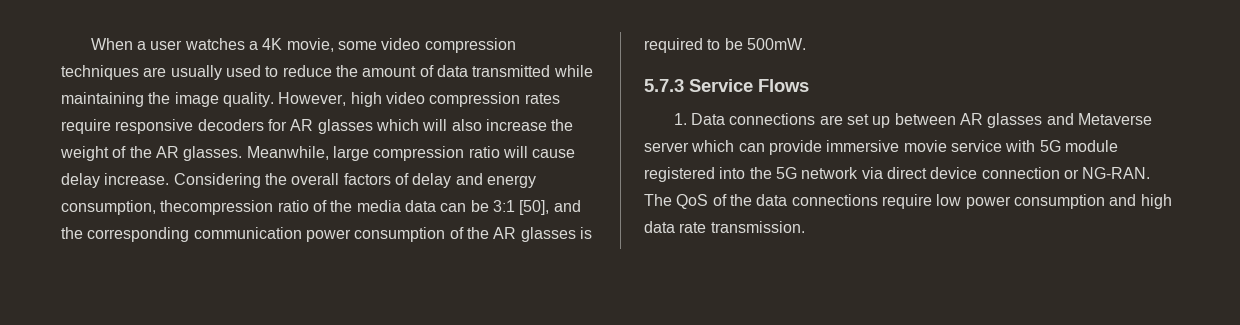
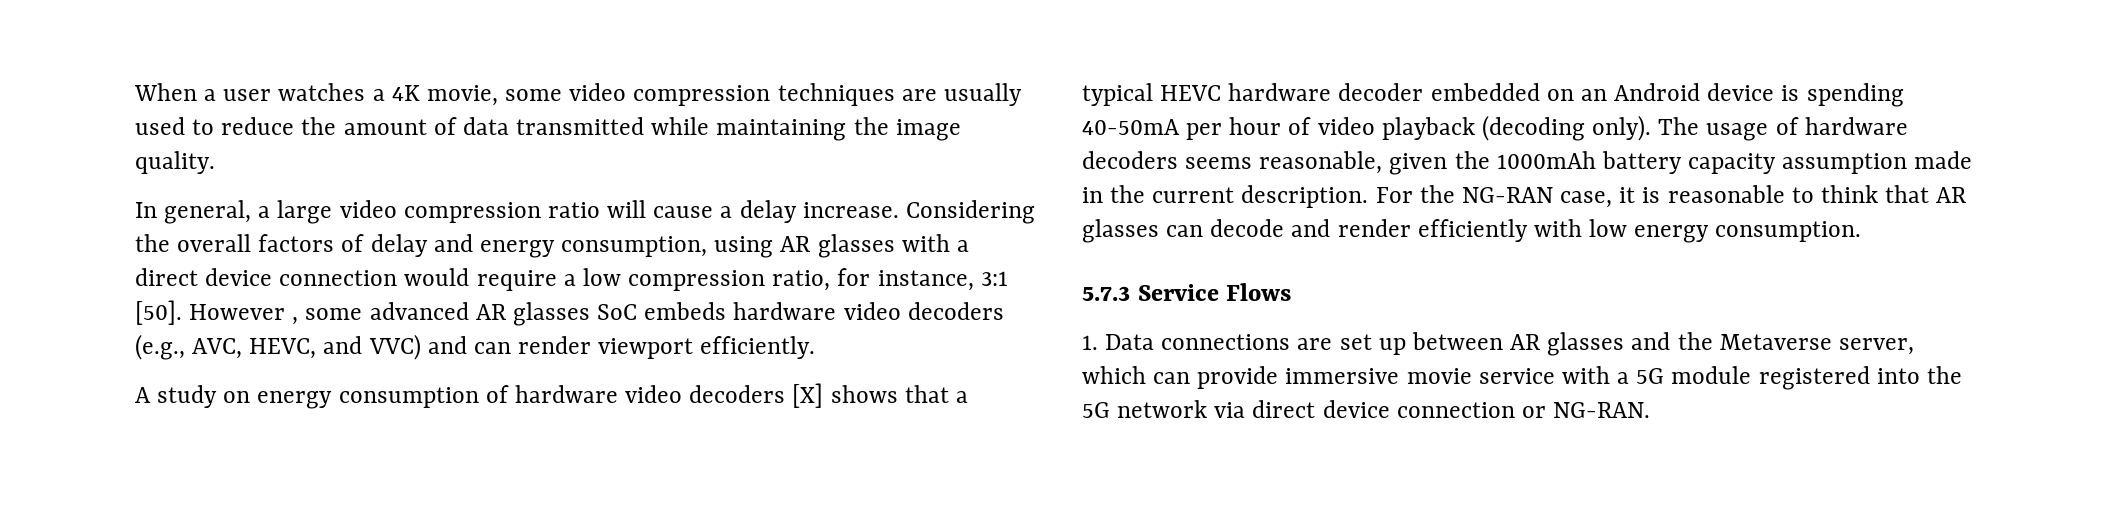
[278,92,560,107] [61,119,574,134] [60,146,369,161] However, high video compression rates require responsive decoders for AR glasses which will also increase the weight of the AR glasses. Meanwhile, large -> [135,200,397,224] // In general, a large video
(576, 153) none -> [720,206,733,218] a
[160,200,581,215] [61,227,592,242] [644,38,806,53] thecompression ratio of the media data can be 3:1 [50], and the corresponding communication power consumption of the AR glasses is required to be 500mW. -> [714,234,969,258] [135,268,1008,291] [135,300,1004,326] [135,334,816,360] [135,383,968,409] [1082,83,1904,107] [1082,115,1908,141] [1082,151,1973,175] [1082,185,1967,208] [1082,219,1862,243] using AR glasses with a direct device connection would require a low compression ratio, for instance, 3:1 [50]. However , some advanced AR glasses SoC embeds hardware video decoders (e.g., AVC, HEVC, and VVC) and can render viewport efficiently. // A study on energy consumption of hardware video decoders [X] shows that a typical HEVC hardware decoder embedded on an Android device is spending 40-50mA per hour of video playback (decoding only). The usage of hardware decoders seems reasonable, given the 1000mAh battery capacity assumption made in the current description. For the NG-RAN case, it is reasonable to think that AR glasses can decode and render efficiently with low energy consumption.
[1078,113,1153,125] [644,142,689,152] Metaverse server -> [1677,332,1914,355] the Metaverse server,
(1036, 146) none -> [1617,372,1630,384] a
[644,194,1172,209] [644,221,805,233] The QoS of the data connections require low power consumption and high data rate transmission. -> (1651, 410) none

